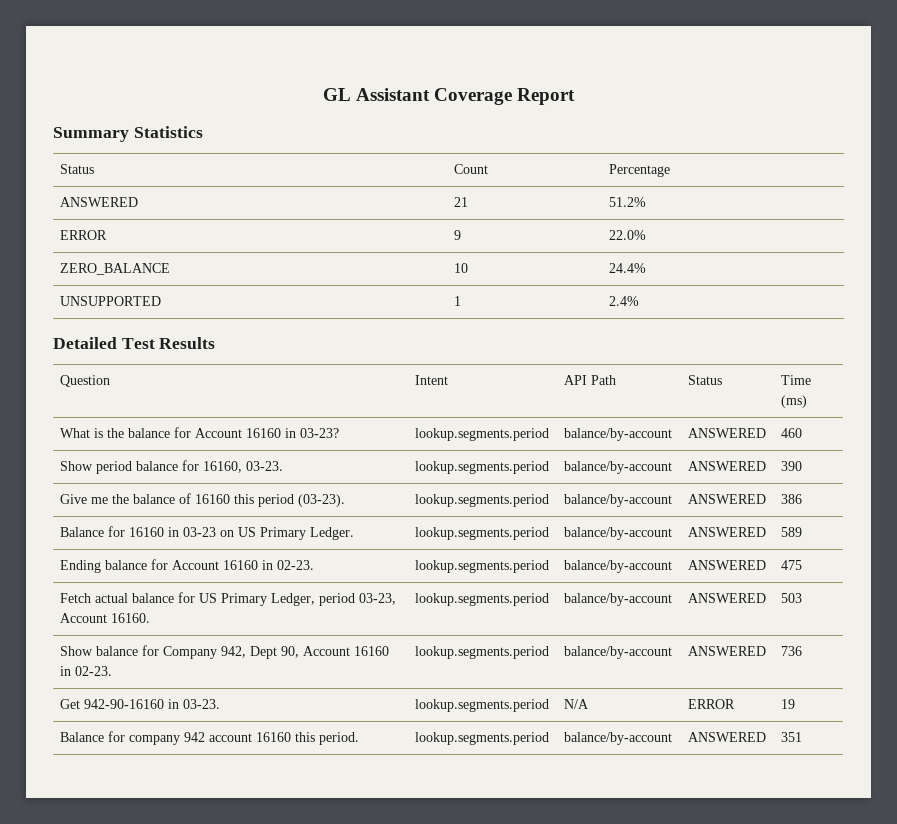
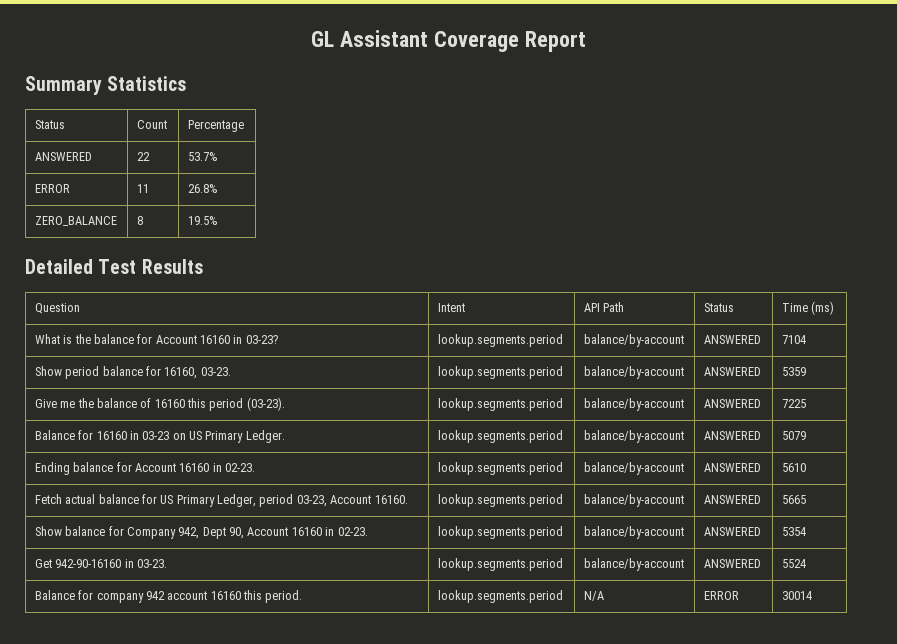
[454,197,469,207] [609,197,647,207] [60,230,108,240] [454,230,462,240] [609,230,647,240] 21 | 51.2% // ERROR | 9 | 22.0% -> [136,152,150,161] [187,152,218,161] [34,184,70,193] [136,184,149,193] [187,184,218,193] 22 | 53.7% // ERROR | 11 | 26.8%
[454,263,469,273] [609,263,647,273] [60,296,162,306] [454,296,462,306] [609,296,640,306] 10 | 24.4% // UNSUPPORTED | 1 | 2.4% -> [136,216,143,225] [187,216,218,225] 8 | 19.5%
[781,428,803,438] 460 -> [781,335,806,344] 7104
[781,461,803,471] 390 -> [781,367,806,376] 5359
[781,494,803,504] 386 -> [781,399,806,408] 7225
[781,527,803,537] 589 -> [781,431,806,440] 5079
[781,560,803,570] 475 -> [781,463,806,472] 5610
[781,593,803,603] 503 -> [781,495,806,504] 5665
[781,646,803,656] 736 -> [781,527,806,536] 5354
[564,699,590,709] [688,699,736,709] [781,699,796,709] N/A | ERROR | 19 -> [583,558,684,571] [703,559,761,568] [781,559,806,568] balance/by-account | ANSWERED | 5524
[564,732,673,745] [688,732,767,742] [781,732,803,742] balance/by-account | ANSWERED | 351 -> [583,591,604,601] [703,591,739,600] [781,591,812,600] N/A | ERROR | 30014

